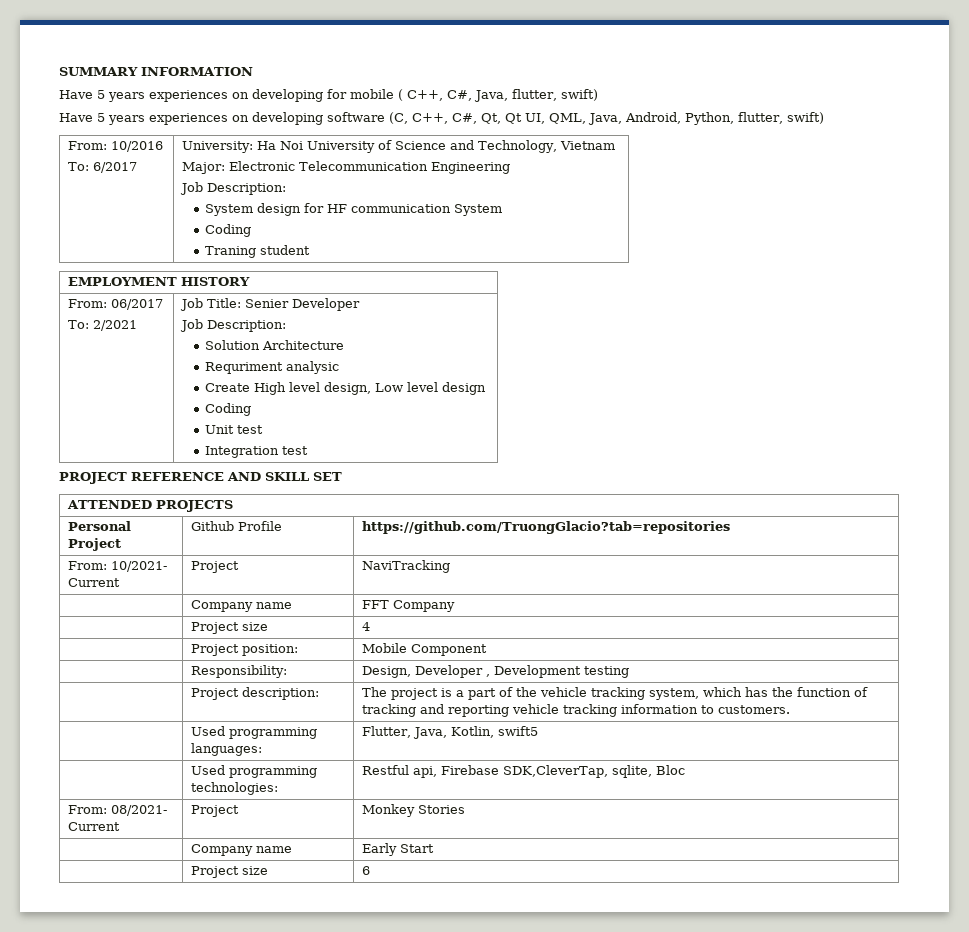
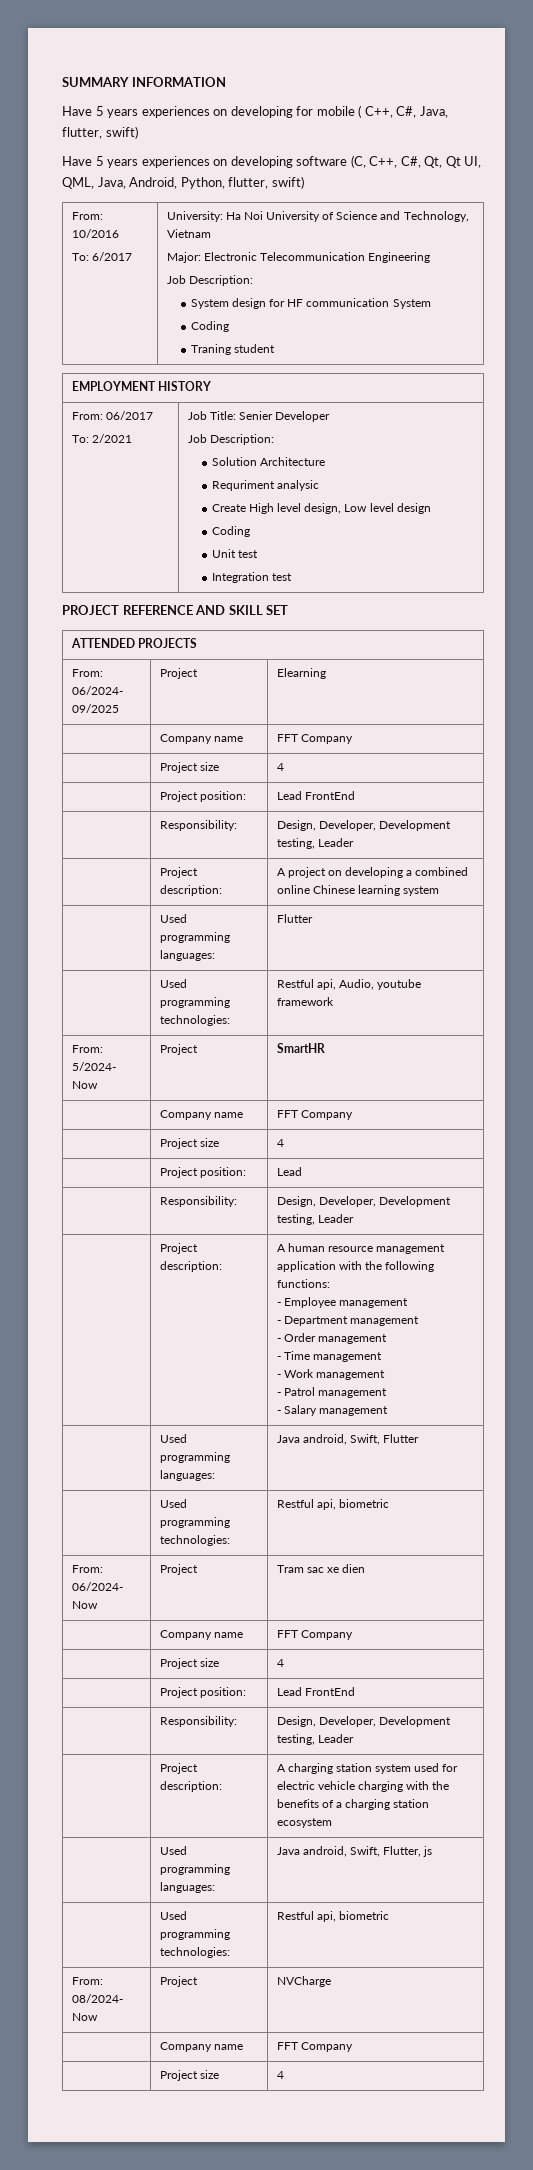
[68,521,132,531] [68,538,122,551] [191,521,283,531] [362,521,731,534] [68,561,168,572] [68,578,121,587] [191,561,240,573] [362,560,451,573] [191,600,293,612] [362,600,456,612] [191,622,269,634] [362,622,371,631] [191,644,299,656] [362,643,488,656] [191,665,288,678] [362,665,630,678] [191,687,320,700] [362,687,869,700] [362,704,791,717] [191,726,318,739] [191,743,263,756] [362,726,538,739] [191,765,318,778] [191,782,279,795] [362,765,686,778] [68,805,168,816] [68,822,121,831] [191,805,240,817] [362,804,466,817] [191,844,293,856] [362,843,435,856] [191,866,269,878] [362,866,371,875] // Personal Project | Github Profile | https://github.com/TruongGlacio?tab=repositories // From: 10/2021- Current | Project | NaviTracking // | Company name | FFT Company // | Project size | 4 // | Project position: | Mobile Component // | Responsibility: | Design, Developer , Development testing // | Project description: | The project is a part of the vehicle tracking system, which has the function of tracking and reporting vehicle tracking information to customers. // | Used programming languages: | Flutter, Java, Kotlin, swift5 // | Used programming technologies: | Restful api, Firebase SDK,CleverTap, sqlite, Bloc // From: 08/2021- Current | Project | Monkey Stories // | Company name | Early Start // | Project size | 6 -> [71,669,103,677] [71,686,123,695] [71,704,119,713] [159,668,198,679] [276,668,326,679] [159,734,243,744] [276,734,353,744] [159,762,219,773] [276,763,284,771] [159,791,246,802] [276,791,355,800] [159,820,237,831] [276,820,451,831] [276,838,354,849] [159,867,198,878] [159,885,222,896] [276,867,469,878] [276,885,440,896] [159,914,187,923] [159,932,230,943] [159,950,215,961] [276,914,313,923] [159,979,187,988] [159,997,230,1008] [159,1015,230,1026] [276,979,422,990] [276,997,334,1006] [71,1045,103,1053] [71,1062,116,1071] [71,1081,98,1089] [159,1044,198,1055] [276,1043,325,1053] [159,1110,243,1120] [276,1110,353,1120] [159,1138,219,1149] [276,1139,284,1147] [159,1167,246,1178] [276,1167,302,1176] [159,1196,237,1207] [276,1196,451,1207] [276,1214,354,1225] [159,1243,198,1254] [159,1261,222,1272] [276,1243,446,1254] [276,1261,435,1272] [276,1279,330,1288] [276,1297,408,1308] [276,1316,419,1326] [276,1333,387,1344] [276,1351,382,1362] [276,1369,385,1380] [276,1387,387,1398] [276,1405,388,1416] [159,1434,187,1443] [159,1452,230,1463] [159,1470,215,1481] [276,1434,420,1445] [159,1499,187,1508] [159,1517,230,1528] [159,1535,230,1546] [276,1499,389,1510] [71,1565,103,1573] [71,1582,123,1591] [71,1601,98,1609] [159,1564,198,1575] [276,1564,366,1573] [159,1630,243,1640] [276,1630,353,1640] [159,1658,219,1669] [276,1659,284,1667] [159,1687,246,1698] [276,1687,355,1696] [159,1716,237,1727] [276,1716,451,1727] [276,1734,354,1745] [159,1763,198,1774] [159,1781,222,1792] [276,1763,459,1774] [276,1781,450,1792] [276,1799,430,1810] [276,1818,332,1828] [159,1846,187,1855] [159,1864,230,1875] [159,1882,215,1893] [276,1846,433,1857] [159,1911,187,1920] [159,1929,230,1940] [159,1947,230,1958] [276,1911,389,1922] [71,1977,103,1985] [71,1994,123,2003] [71,2013,98,2021] [159,1976,198,1987] [276,1976,331,1987] [159,2042,243,2052] [276,2042,353,2052] [159,2070,219,2081] [276,2071,284,2079] // From: 06/2024- 09/2025 | Project | Elearning // | Company name | FFT Company // | Project size | 4 // | Project position: | Lead FrontEnd // | Responsibility: | Design, Developer, Development testing, Leader // | Project description: | A project on developing a combined online Chinese learning system // | Used programming languages: | Flutter // | Used programming technologies: | Restful api, Audio, youtube framework // From: 5/2024- Now | Project | SmartHR // | Company name | FFT Company // | Project size | 4 // | Project position: | Lead // | Responsibility: | Design, Developer, Development testing, Leader // | Project description: | A human resource management application with the following functions: // - Employee management // - Department management // - Order management // - Time management // - Work management // - Patrol management // - Salary management // | Used programming languages: | Java android, Swift, Flutter // | Used programming technologies: | Restful api, biometric // From: 06/2024- Now | Project | Tram sac xe dien // | Company name | FFT Company // | Project size | 4 // | Project position: | Lead FrontEnd // | Responsibility: | Design, Developer, Development testing, Leader // | Project description: | A charging station system used for electric vehicle charging with the benefits of a charging station ecosystem // | Used programming languages: | Java android, Swift, Flutter, js // | Used programming technologies: | Restful api, biometric // From: 08/2024- Now | Project | NVCharge // | Company name | FFT Company // | Project size | 4

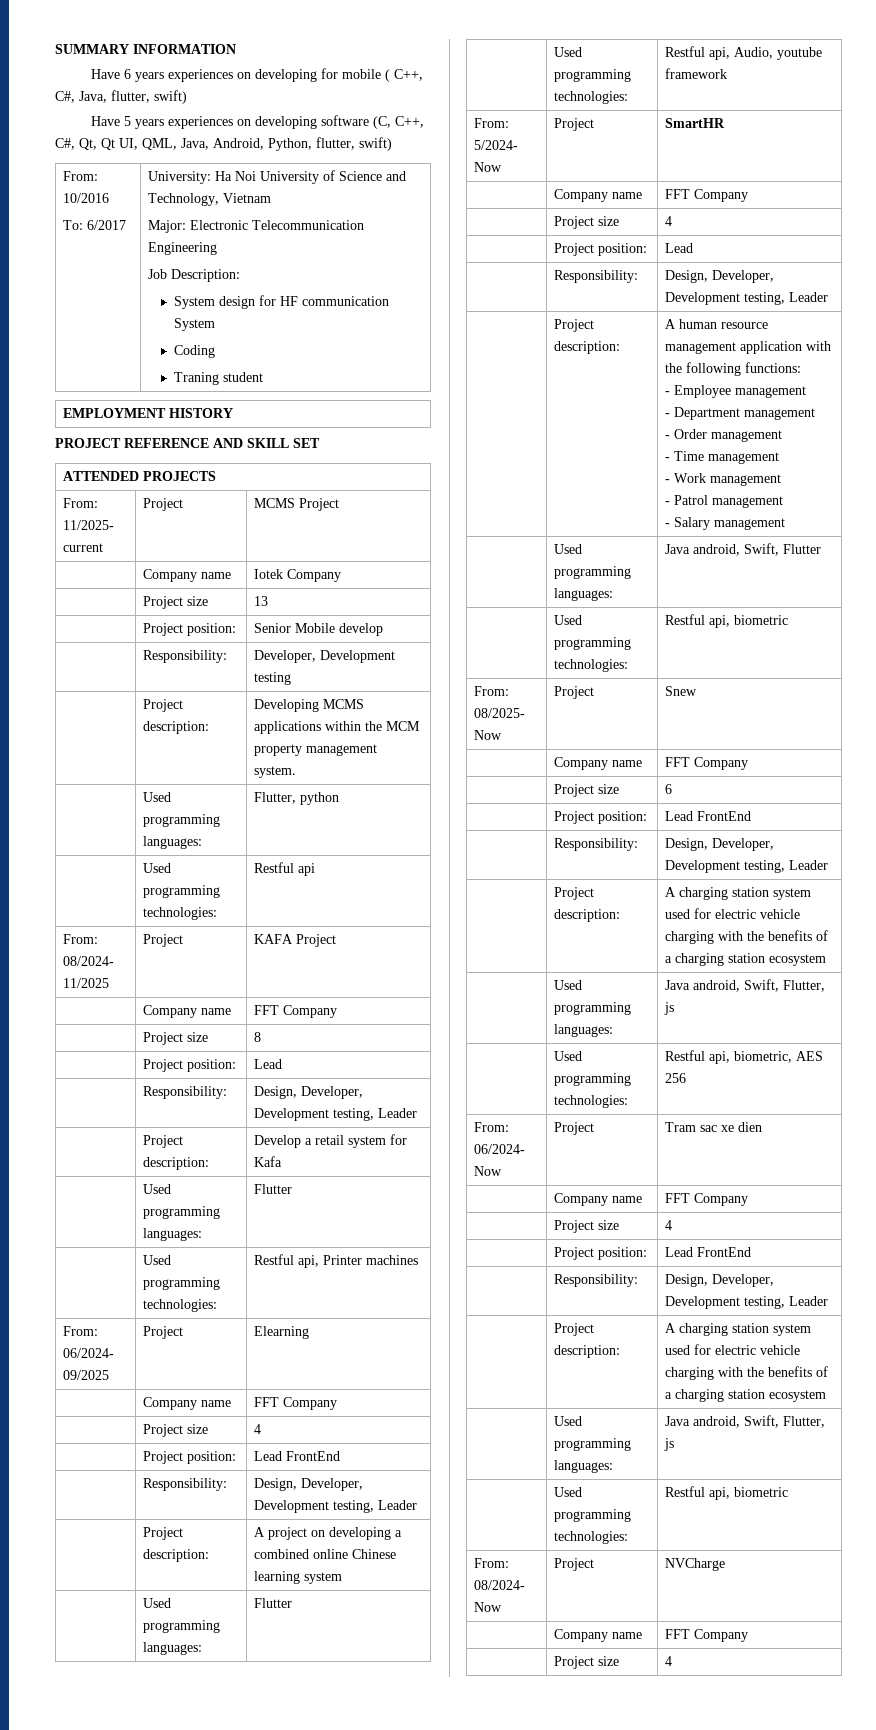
[95,106,104,116] 5 -> [123,69,131,79] 6
[71,411,153,420] [71,434,132,443] [187,411,331,422] [187,434,274,445] [212,457,326,466] [212,480,320,491] [212,503,431,514] [212,526,251,537] [212,549,259,558] [212,572,293,583] // From: 06/2017 // To: 2/2021 | Job Title: Senier Developer // Job Description: // Solution Architecture // Requriment analysic // Create High level design, Low level design // Coding // Unit test // Integration test -> (234, 413) none
(197, 643) none -> [63,498,99,508] [63,520,115,530] [63,543,104,552] [143,498,184,511] [254,498,340,511] [143,569,232,582] [254,569,342,582] [143,596,209,609] [254,596,269,606] [143,623,237,636] [254,623,384,636] [143,650,228,663] [254,650,396,663] [254,672,292,685] [143,699,184,712] [143,721,210,734] [254,699,365,712] [254,721,421,734] [254,744,378,756] [254,766,297,778] [143,792,172,802] [143,814,221,827] [143,836,203,849] [254,792,340,805] [143,863,172,873] [143,885,221,898] [143,907,218,920] [254,862,316,876] [63,934,99,944] [63,956,115,966] [63,978,110,988] [143,934,184,947] [254,934,337,947] [143,1005,232,1018] [254,1005,338,1018] [143,1032,209,1045] [254,1032,262,1042] [143,1059,237,1072] [254,1059,283,1069] [143,1086,228,1099] [254,1086,364,1099] [254,1108,418,1121] [143,1135,184,1148] [143,1157,210,1170] [254,1134,408,1148] [254,1156,283,1167] [143,1184,172,1194] [143,1206,221,1219] [143,1228,203,1241] [254,1184,293,1194] [143,1255,172,1265] [143,1277,221,1290] [143,1299,218,1312] [254,1254,419,1268] // From: 11/2025- current | Project | MCMS Project // | Company name | Iotek Company // | Project size | 13 // | Project position: | Senior Mobile develop // | Responsibility: | Developer, Development testing // | Project description: | Developing MCMS applications within the MCM property management system. // | Used programming languages: | Flutter, python // | Used programming technologies: | Restful api // From: 08/2024- 11/2025 | Project | KAFA Project // | Company name | FFT Company // | Project size | 8 // | Project position: | Lead // | Responsibility: | Design, Developer, Development testing, Leader // | Project description: | Develop a retail system for Kafa // | Used programming languages: | Flutter // | Used programming technologies: | Restful api, Printer machines
(389, 1503) none -> [474,686,510,696] [474,708,526,718] [474,730,503,740] [554,686,595,699] [665,686,698,696] [554,757,643,770] [665,757,749,770] [554,784,620,797] [665,784,673,794] [554,811,648,824] [665,811,752,821] [554,838,639,851] [665,838,775,851] [665,860,829,873] [554,887,595,900] [554,909,621,922] [665,887,812,900] [665,908,801,919] [665,930,829,944] [665,953,827,966] [554,980,583,990] [554,1002,632,1015] [554,1024,614,1037] [665,979,826,992] [664,1002,675,1015] [554,1051,583,1061] [554,1073,632,1086] [554,1095,629,1108] [665,1050,824,1064] [665,1073,687,1083] // From: 08/2025- Now | Project | Snew // | Company name | FFT Company // | Project size | 6 // | Project position: | Lead FrontEnd // | Responsibility: | Design, Developer, Development testing, Leader // | Project description: | A charging station system used for electric vehicle charging with the benefits of a charging station ecosystem // | Used programming languages: | Java android, Swift, Flutter, js // | Used programming technologies: | Restful api, biometric, AES 256

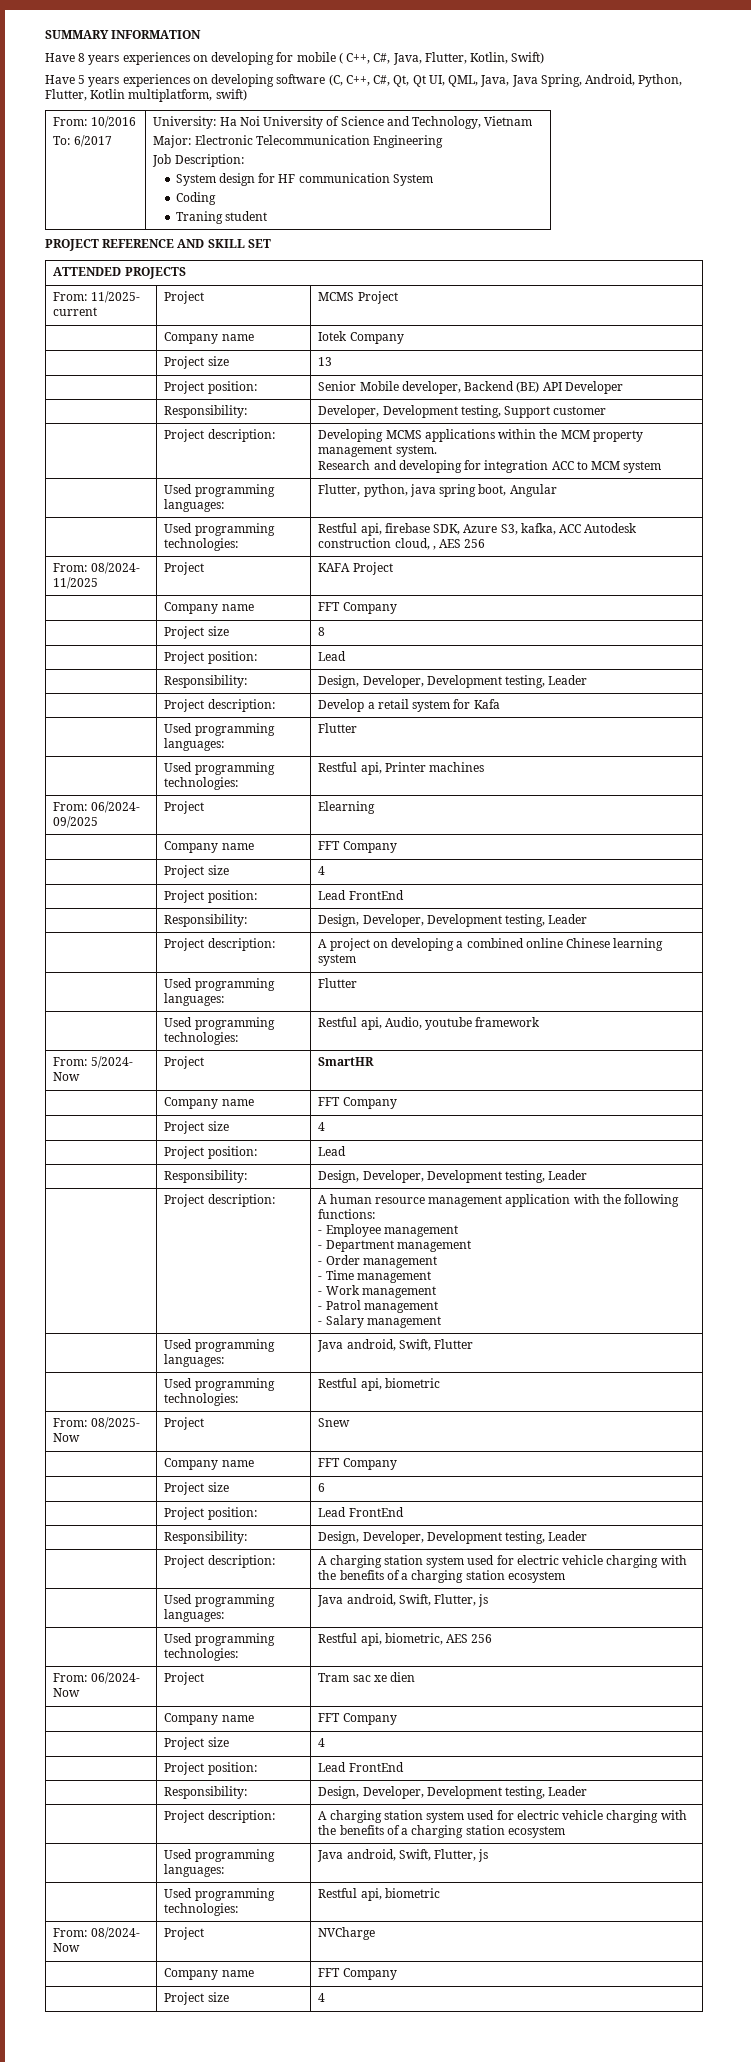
[123,69,131,79] 6 -> [78,53,86,62] 8
[111,90,187,104] flutter, swift) -> [424,52,545,64] Flutter, Kotlin, Swift)
[213,137,355,151] Android, Python, flutter, -> [511,74,683,87] [45,89,213,102] Java Spring, Android, Python, Flutter, Kotlin multiplatform,
[63,408,234,418] // EMPLOYMENT HISTORY -> (267, 216) none
[339,623,384,636] develop -> [401,381,623,394] developer, Backend (BE) API Developer
[254,672,292,685] testing -> [460,405,607,418] testing, Support customer
(297, 772) none -> [318,460,662,473] // Research and developing for integration ACC to MCM system
[300,792,340,805] [143,863,172,873] [143,885,221,898] [143,907,218,920] [254,862,316,876] python // | Used programming technologies: | Restful api -> [363,484,557,497] [164,523,275,536] [164,538,239,551] [318,523,638,536] [318,538,486,550] python, java spring boot, Angular // | Used programming technologies: | Restful api, firebase SDK, Azure S3, kafka, ACC Autodesk construction cloud, , AES 256

